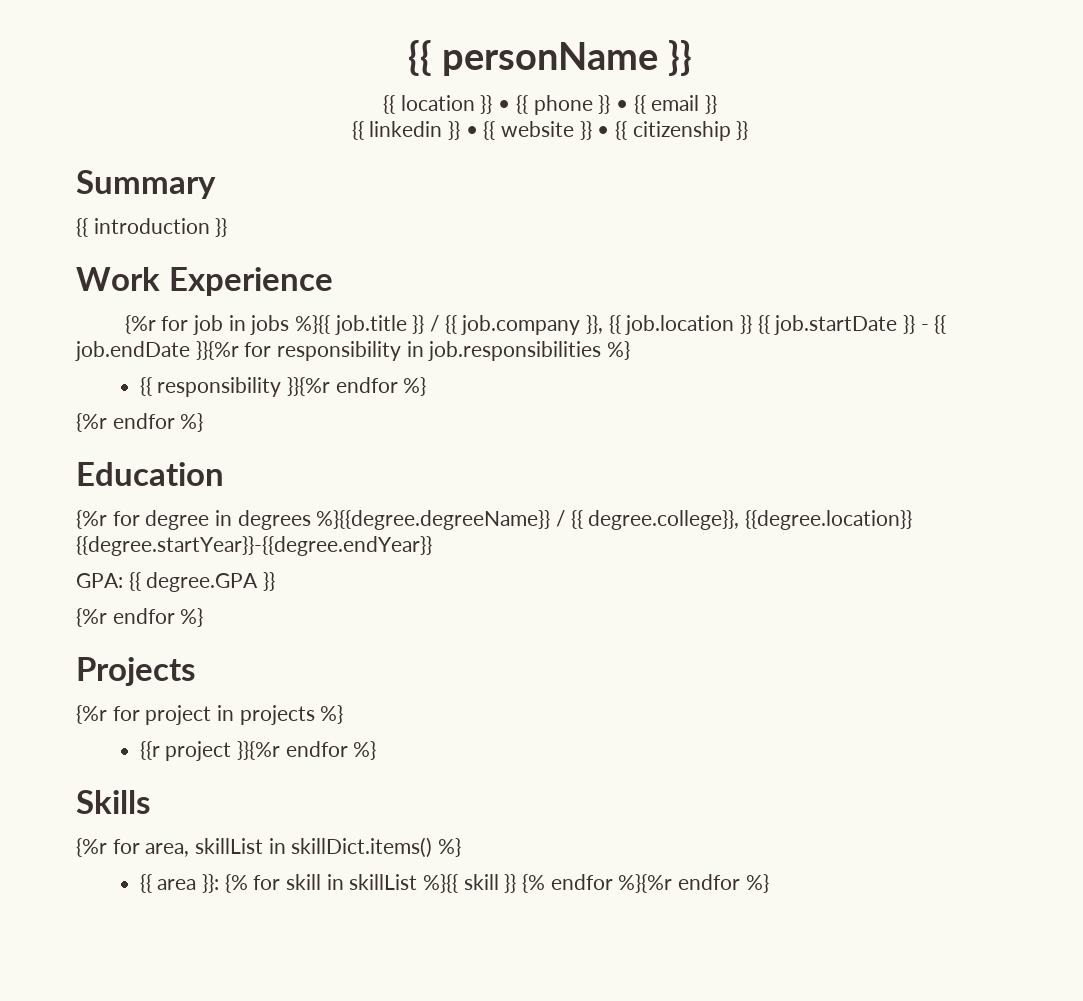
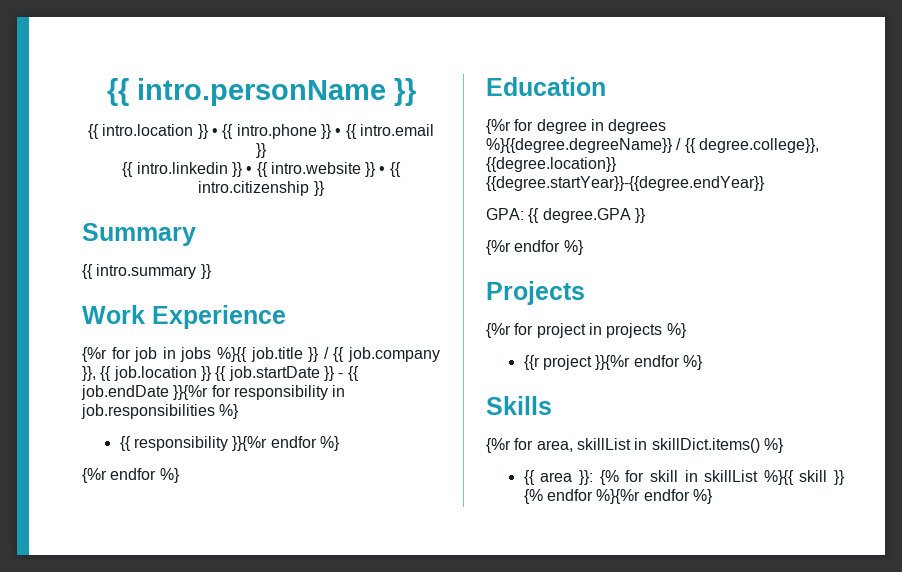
[407,40,693,76] [383,95,717,115] [351,121,731,141] {{ personName }} // {{ location }} • {{ phone }} • {{ email }} // {{ linkedin }} • {{ website }} • {{ citizenship -> [106,78,416,106] [88,124,434,139] [256,143,267,158] [122,162,401,177] [198,181,310,196] {{ intro.personName }} // {{ intro.location }} • {{ intro.phone }} • {{ intro.email }} // {{ intro.linkedin }} • {{ intro.website }} • {{ intro.citizenship
[93,218,210,234] introduction -> [96,264,197,279] intro.summary

